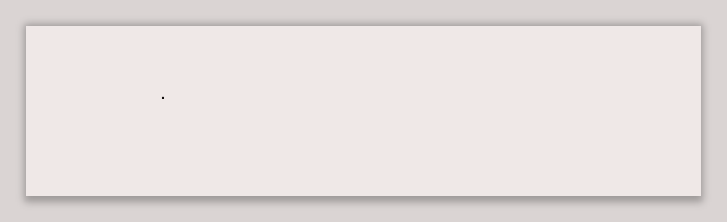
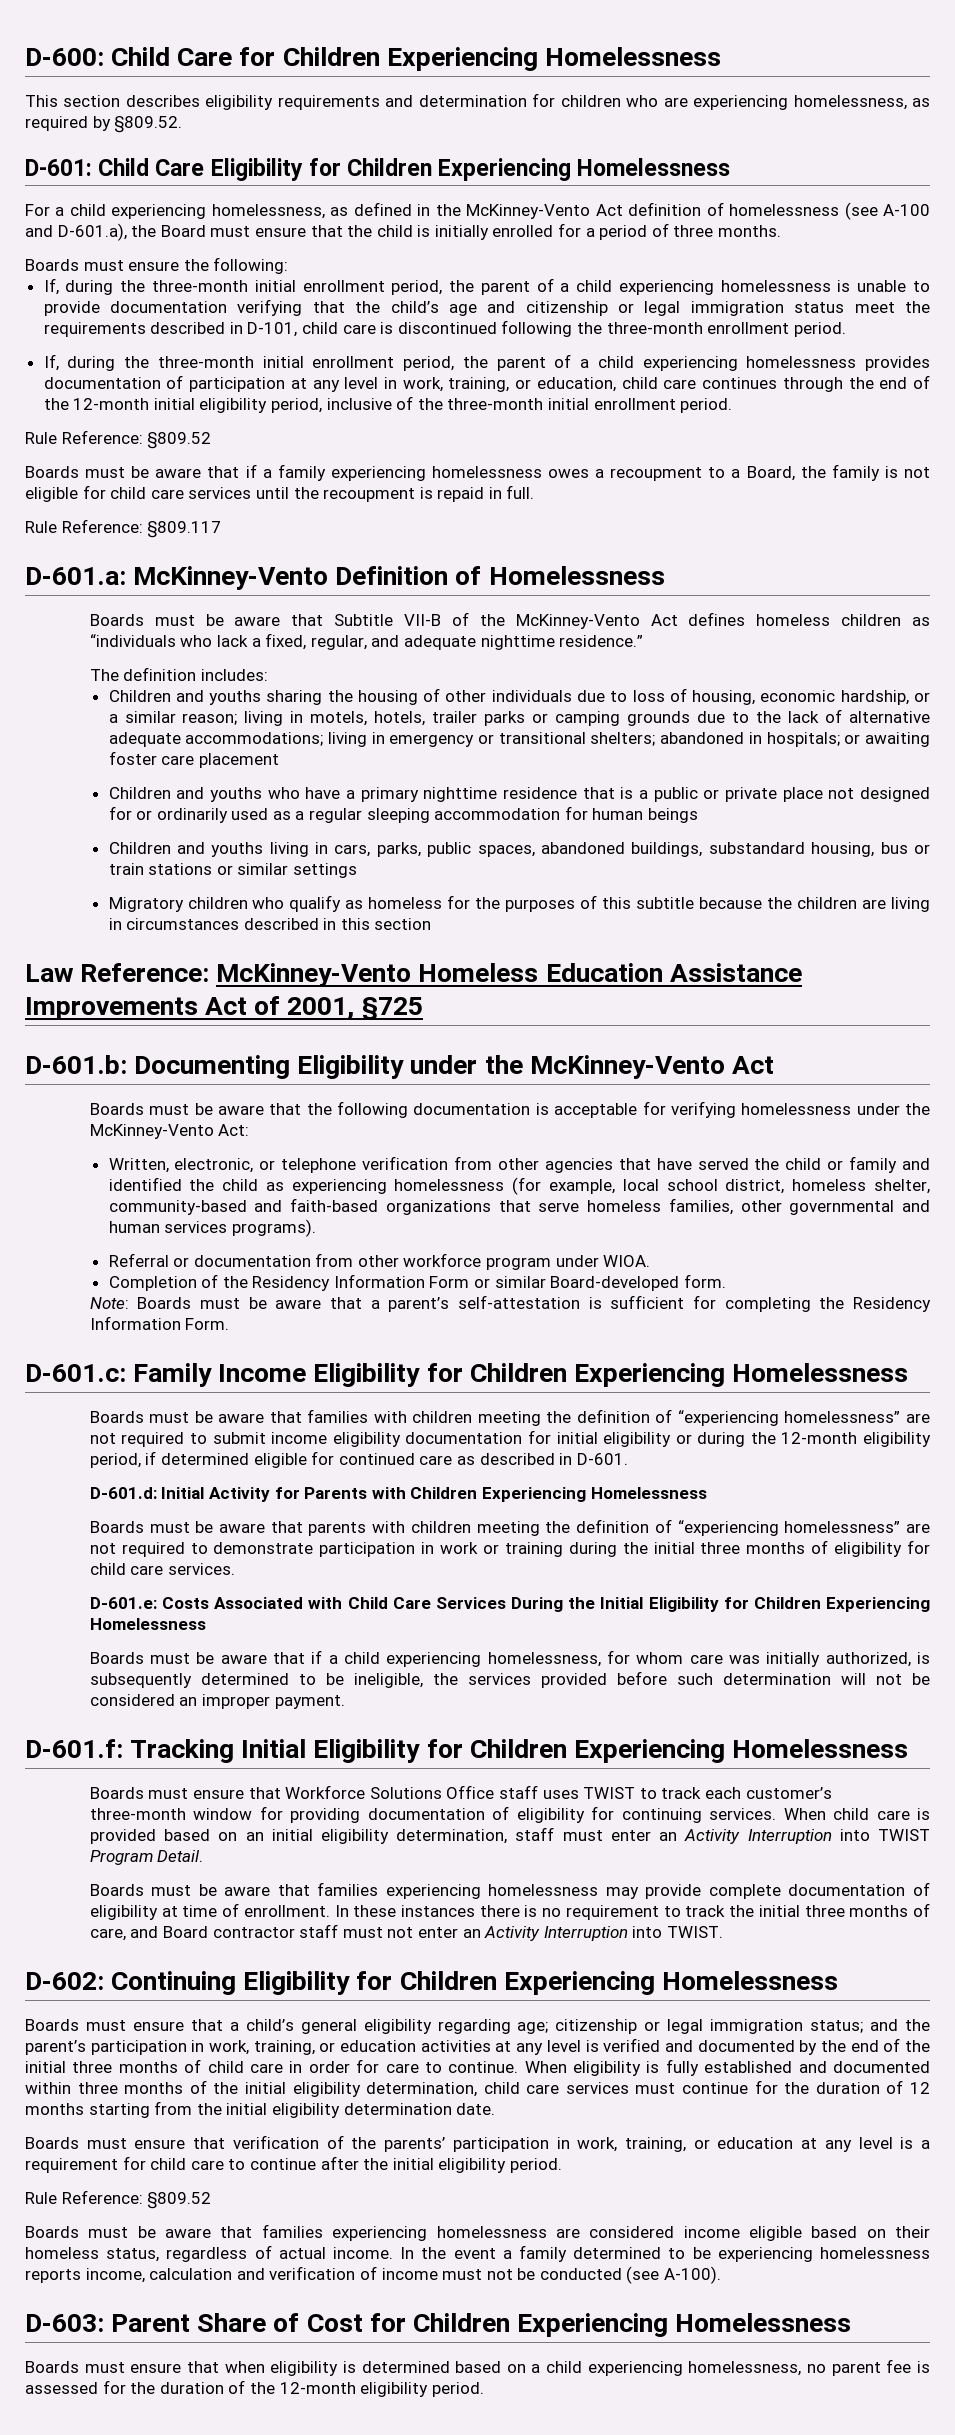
[160,96,167,99] . -> [25,47,721,71] [25,93,930,110] [25,116,183,133] [25,158,731,181] [25,202,930,220] [25,223,782,241] [25,257,289,274] [43,278,930,295] [43,299,930,316] [43,320,846,337] [43,354,930,371] [43,375,930,392] [43,396,733,413] [25,430,212,449] [25,464,930,481] [25,485,535,502] [25,519,222,538] [25,566,665,590] [89,612,930,629] [89,633,644,650] [89,667,269,681] [108,688,930,705] [108,709,931,726] [108,732,931,747] [108,751,279,768] [108,787,930,802] [108,806,699,823] [108,842,930,857] [108,863,357,878] [108,895,930,912] [108,918,432,930] [25,963,802,987] [25,996,423,1020] [25,1055,774,1079] [89,1101,931,1118] [89,1124,250,1139] [108,1156,931,1173] [108,1177,930,1195] [108,1198,930,1215] [108,1219,316,1237] [108,1253,651,1270] [108,1274,726,1291] [89,1295,931,1312] [89,1316,230,1330] [25,1363,909,1387] [89,1409,931,1426] [89,1430,931,1447] [89,1451,628,1468] [89,1487,707,1502] [89,1519,930,1536] [89,1540,931,1557] [89,1563,236,1575] [89,1597,930,1612] [89,1618,206,1630] [89,1650,931,1667] [89,1671,930,1688] [89,1694,345,1709] [25,1739,909,1763] [89,1785,832,1799] [89,1806,931,1823] [89,1827,930,1844] [89,1850,204,1865] [89,1882,930,1899] [89,1903,930,1920] [89,1924,723,1941] [25,1971,838,1995] [25,2019,930,2034] [25,2038,931,2055] [25,2059,931,2076] [25,2080,931,2097] [25,2101,496,2118] [25,2135,930,2152] [25,2156,562,2173] [25,2190,212,2209] [25,2224,931,2241] [25,2245,931,2262] [25,2266,722,2284] [25,2313,852,2337] [25,2359,930,2376] [25,2380,484,2397] D-600: Child Care for Children Experiencing Homelessness // This section describes eligibility requirements and determination for children who are experiencing homelessness, as required by §809.52. // D-601: Child Care Eligibility for Children Experiencing Homelessness // For a child experiencing homelessness, as defined in the McKinney-Vento Act definition of homelessness (see A-100 and D-601.a), the Board must ensure that the child is initially enrolled for a period of three months. // Boards must ensure the following: // If, during the three-month initial enrollment period, the parent of a child experiencing homelessness is unable to provide documentation verifying that the child’s age and citizenship or legal immigration status meet the requirements described in D-101, child care is discontinued following the three-month enrollment period. // If, during the three-month initial enrollment period, the parent of a child experiencing homelessness provides documentation of participation at any level in work, training, or education, child care continues through the end of the 12-month initial eligibility period, inclusive of the three-month initial enrollment period. // Rule Reference: §809.52 // Boards must be aware that if a family experiencing homelessness owes a recoupment to a Board, the family is not eligible for child care services until the recoupment is repaid in full. // Rule Reference: §809.117 // D-601.a: McKinney-Vento Definition of Homelessness // Boards must be aware that Subtitle VII-B of the McKinney-Vento Act defines homeless children as “individuals who lack a fixed, regular, and adequate nighttime residence.” // The definition includes: // Children and youths sharing the housing of other individuals due to loss of housing, economic hardship, or a similar reason; living in motels, hotels, trailer parks or camping grounds due to the lack of alternative adequate accommodations; living in emergency or transitional shelters; abandoned in hospitals; or awaiting foster care placement // Children and youths who have a primary nighttime residence that is a public or private place not designed for or ordinarily used as a regular sleeping accommodation for human beings // Children and youths living in cars, parks, public spaces, abandoned buildings, substandard housing, bus or train stations or similar settings // Migratory children who qualify as homeless for the purposes of this subtitle because the children are living in circumstances described in this section // Law Reference: McKinney-Vento Homeless Education Assistance Improvements Act of 2001, §725 // D-601.b: Documenting Eligibility under the McKinney-Vento Act // Boards must be aware that the following documentation is acceptable for verifying homelessness under the McKinney-Vento Act: // Written, electronic, or telephone verification from other agencies that have served the child or family and identified the child as experiencing homelessness (for example, local school district, homeless shelter, community-based and faith-based organizations that serve homeless families, other governmental and human services programs). // Referral or documentation from other workforce program under WIOA. // Completion of the Residency Information Form or similar Board-developed form. // Note: Boards must be aware that a parent’s self-attestation is sufficient for completing the Residency Information Form. // D-601.c: Family Income Eligibility for Children Experiencing Homelessness // Boards must be aware that families with children meeting the definition of “experiencing homelessness” are not required to submit income eligibility documentation for initial eligibility or during the 12-month eligibility period, if determined eligible for continued care as described in D-601. // D-601.d: Initial Activity for Parents with Children Experiencing Homelessness // Boards must be aware that parents with children meeting the definition of “experiencing homelessness” are not required to demonstrate participation in work or training during the initial three months of eligibility for child care services. // D-601.e: Costs Associated with Child Care Services During the Initial Eligibility for Children Experiencing Homelessness // Boards must be aware that if a child experiencing homelessness, for whom care was initially authorized, is subsequently determined to be ineligible, the services provided before such determination will not be considered an improper payment. // D-601.f: Tracking Initial Eligibility for Children Experiencing Homelessness // Boards must ensure that Workforce Solutions Office staff uses TWIST to track each customer’s three-month window for providing documentation of eligibility for continuing services. When child care is provided based on an initial eligibility determination, staff must enter an Activity Interruption into TWIST Program Detail. // Boards must be aware that families experiencing homelessness may provide complete documentation of eligibility at time of enrollment. In these instances there is no requirement to track the initial three months of care, and Board contractor staff must not enter an Activity Interruption into TWIST. // D-602: Continuing Eligibility for Children Experiencing Homelessness // Boards must ensure that a child’s general eligibility regarding age; citizenship or legal immigration status; and the parent’s participation in work, training, or education activities at any level is verified and documented by the end of the initial three months of child care in order for care to continue. When eligibility is fully established and documented within three months of the initial eligibility determination, child care services must continue for the duration of 12 months starting from the initial eligibility determination date. // Boards must ensure that verification of the parents’ participation in work, training, or education at any level is a requirement for child care to continue after the initial eligibility period. // Rule Reference: §809.52 // Boards must be aware that families experiencing homelessness are considered income eligible based on their homeless status, regardless of actual income. In the event a family determined to be experiencing homelessness reports income, calculation and verification of income must not be conducted (see A-100). // D-603: Parent Share of Cost for Children Experiencing Homelessness // Boards must ensure that when eligibility is determined based on a child experiencing homelessness, no parent fee is assessed for the duration of the 12-month eligibility period.

